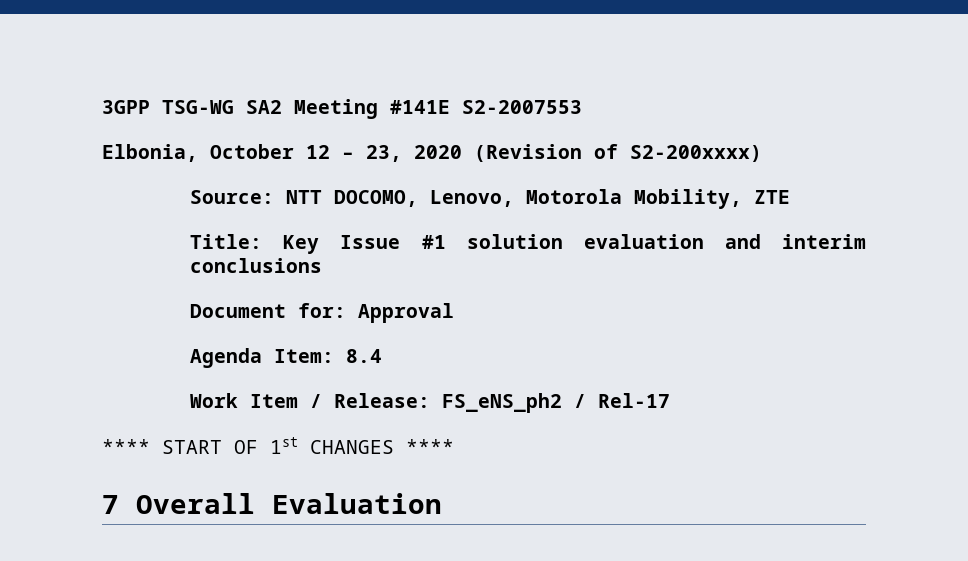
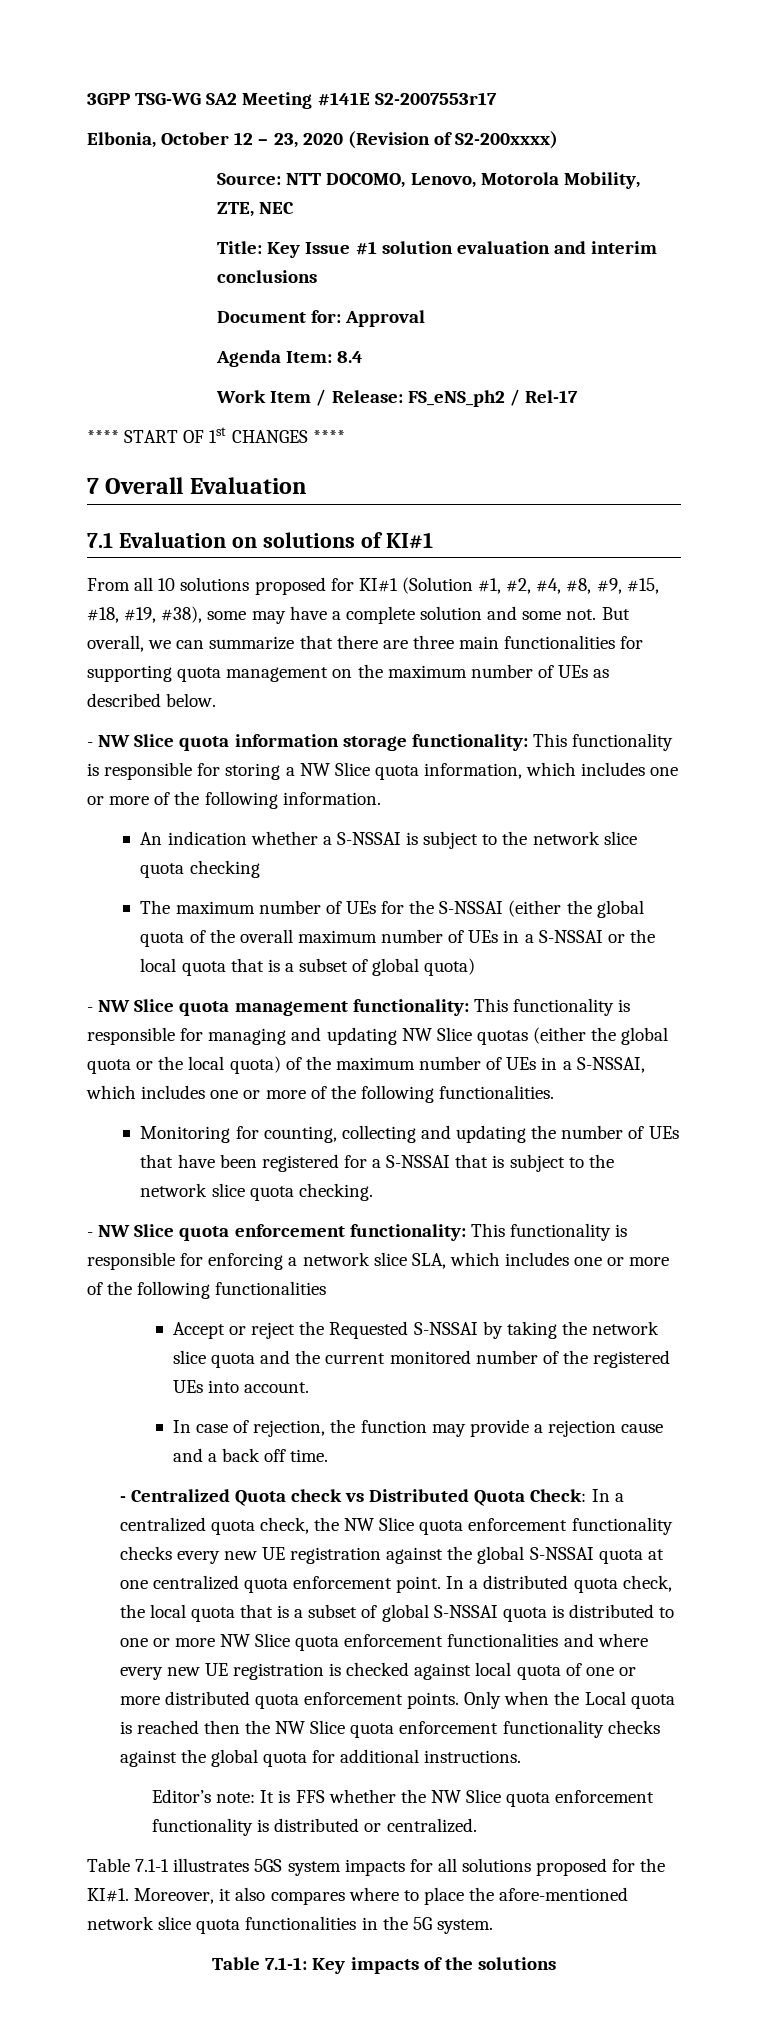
[462,100,582,114] S2-2007553 -> [374,92,497,105] S2-2007553r17
[754,190,791,204] ZTE -> [217,202,295,217] ZTE, NEC
(442, 503) none -> [87,532,433,549] [87,577,659,595] [87,606,630,624] [87,635,644,652] [87,664,610,682] [87,693,217,707] [87,733,674,751] [87,762,679,780] [87,791,381,809] [140,831,637,849] [140,860,260,878] [140,900,644,918] [140,929,655,947] [140,958,476,976] [87,998,631,1016] [87,1027,669,1045] [87,1056,645,1074] [86,1085,555,1103] [140,1125,679,1143] [140,1154,614,1172] [140,1183,373,1201] [87,1223,628,1241] [87,1252,670,1270] [87,1281,327,1299] [172,1321,660,1339] [172,1350,671,1368] [172,1380,310,1393] [172,1419,664,1437] [172,1448,329,1462] [119,1489,624,1506] [119,1517,673,1535] [119,1546,664,1564] [119,1575,672,1593] [119,1604,675,1622] [119,1633,648,1651] [119,1662,636,1680] [119,1691,675,1709] [119,1720,660,1738] [119,1749,522,1767] [152,1789,655,1807] [152,1818,477,1836] [87,1858,666,1876] [87,1887,629,1905] [87,1916,493,1934] [212,1957,556,1974] // 7.1 Evaluation on solutions of KI#1 // From all 10 solutions proposed for KI#1 (Solution #1, #2, #4, #8, #9, #15, #18, #19, #38), some may have a complete solution and some not. But overall, we can summarize that there are three main functionalities for supporting quota management on the maximum number of UEs as described below. // - NW Slice quota information storage functionality: This functionality is responsible for storing a NW Slice quota information, which includes one or more of the following information. // An indication whether a S-NSSAI is subject to the network slice quota checking // The maximum number of UEs for the S-NSSAI (either the global quota of the overall maximum number of UEs in a S-NSSAI or the local quota that is a subset of global quota) // - NW Slice quota management functionality: This functionality is responsible for managing and updating NW Slice quotas (either the global quota or the local quota) of the maximum number of UEs in a S-NSSAI, which includes one or more of the following functionalities. // Monitoring for counting, collecting and updating the number of UEs that have been registered for a S-NSSAI that is subject to the network slice quota checking. // - NW Slice quota enforcement functionality: This functionality is responsible for enforcing a network slice SLA, which includes one or more of the following functionalities // Accept or reject the Requested S-NSSAI by taking the network slice quota and the current monitored number of the registered UEs into account. // In case of rejection, the function may provide a rejection cause and a back off time. // - Centralized Quota check vs Distributed Quota Check: In a centralized quota check, the NW Slice quota enforcement functionality checks every new UE registration against the global S-NSSAI quota at one centralized quota enforcement point. In a distributed quota check, the local quota that is a subset of global S-NSSAI quota is distributed to one or more NW Slice quota enforcement functionalities and where every new UE registration is checked against local quota of one or more distributed quota enforcement points. Only when the Local quota is reached then the NW Slice quota enforcement functionality checks against the global quota for additional instructions. // Editor’s note: It is FFS whether the NW Slice quota enforcement functionality is distributed or centralized. // Table 7.1-1 illustrates 5GS system impacts for all solutions proposed for the KI#1. Moreover, it also compares where to place the afore-mentioned network slice quota functionalities in the 5G system. // Table 7.1-1: Key impacts of the solutions

